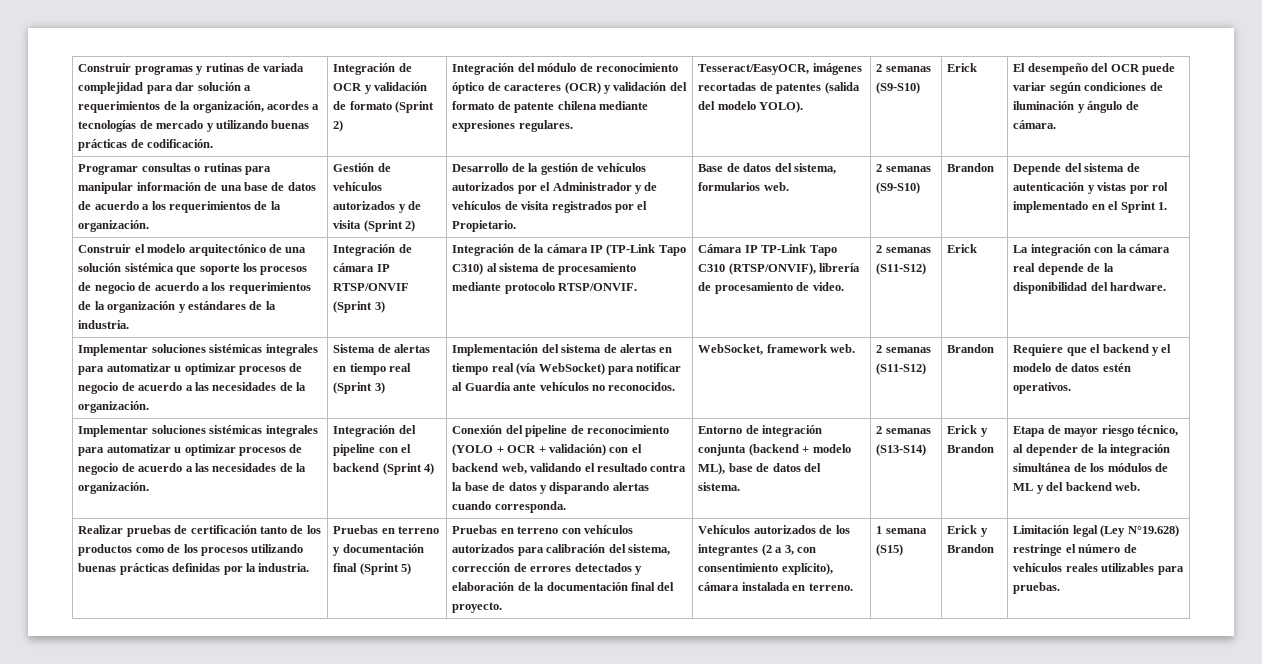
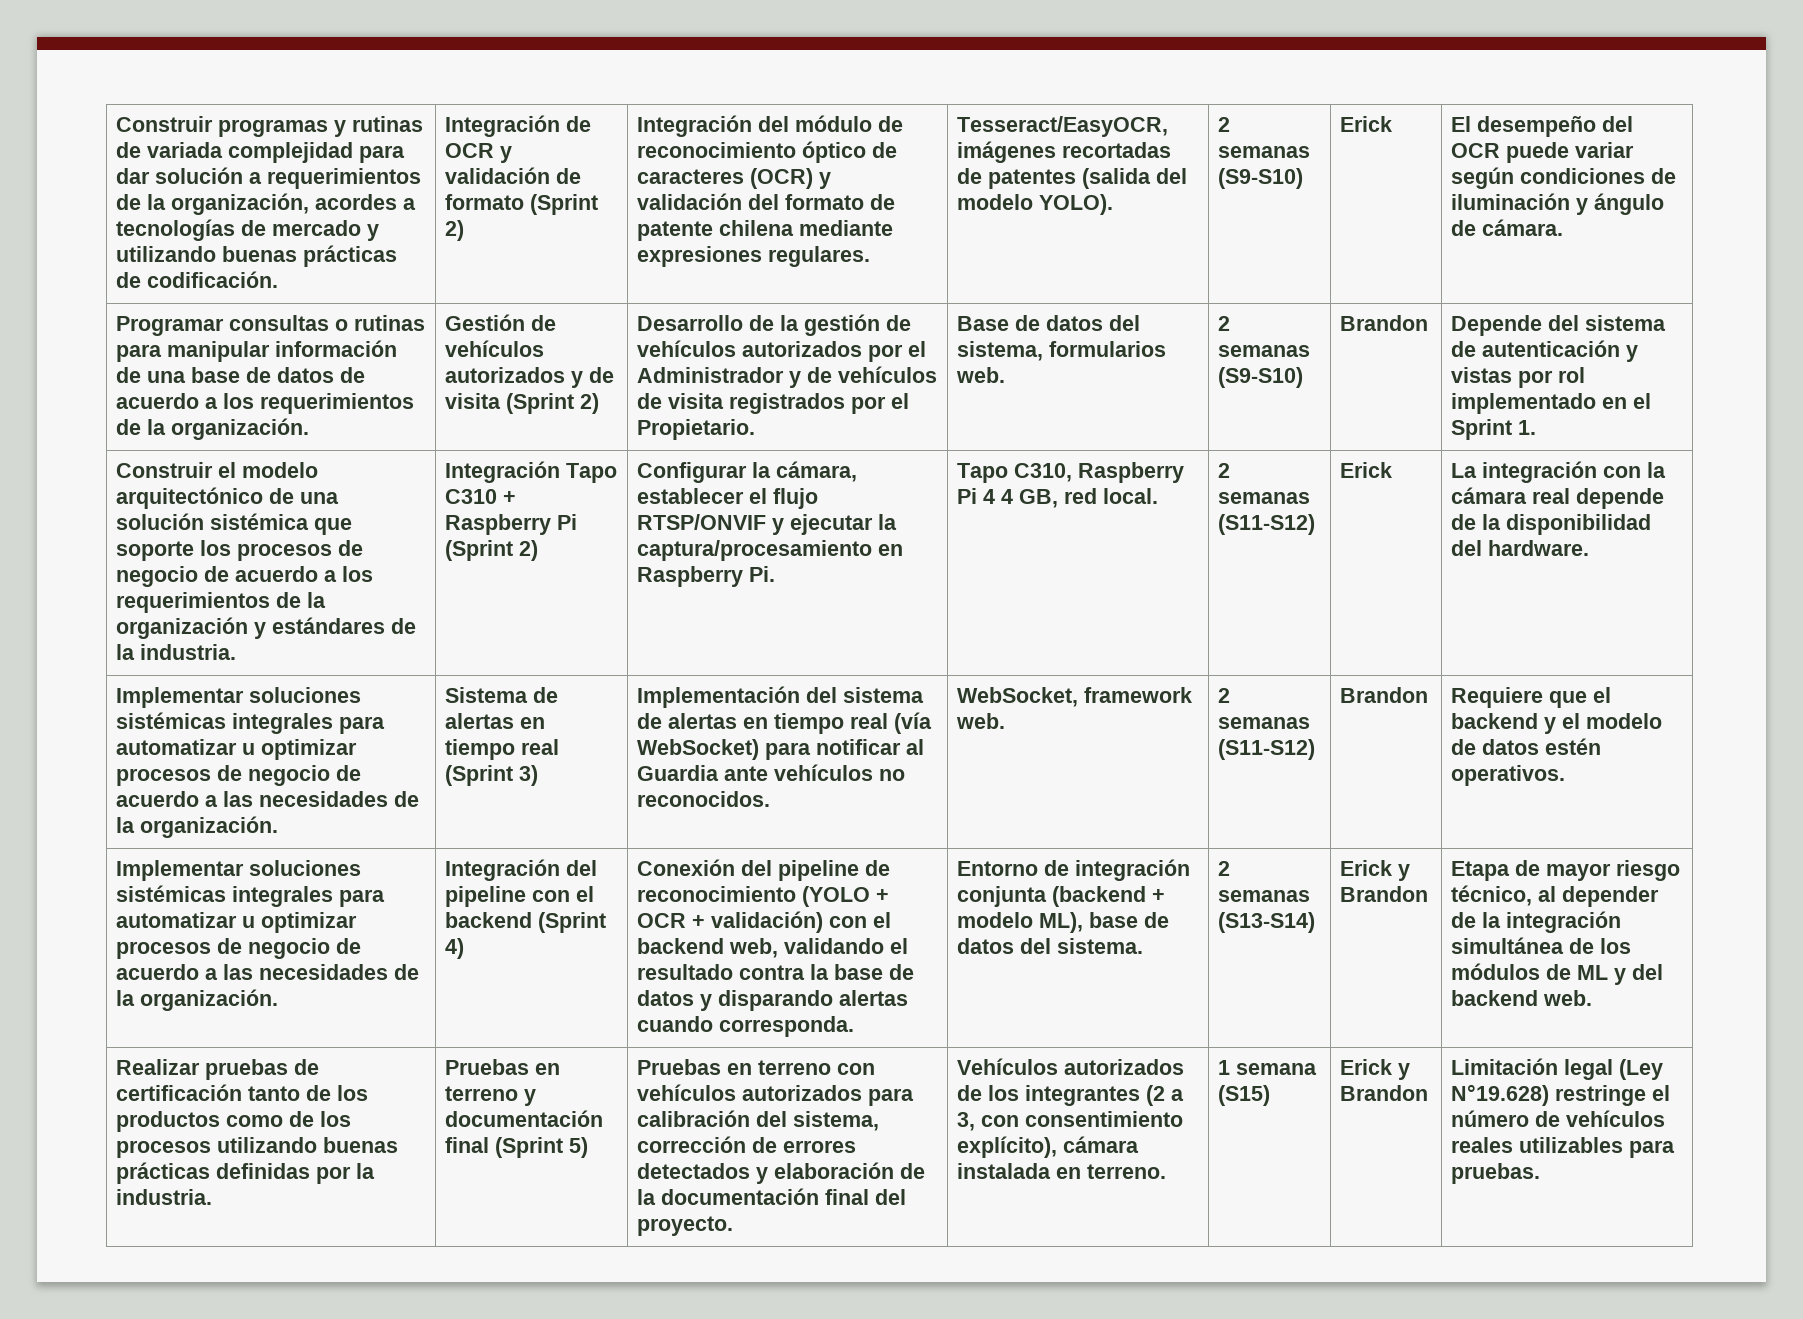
[398,244,412,253] [333,263,390,272] [333,283,410,291] [333,301,385,313] [452,244,686,256] [452,263,636,275] [452,282,638,294] [698,244,837,256] [698,263,861,275] [698,282,844,294] de cámara IP RTSP/ONVIF (Sprint 3) | Integración de la cámara IP (TP-Link Tapo C310) al sistema de procesamiento mediante protocolo RTSP/ONVIF. | Cámara IP TP-Link Tapo C310 (RTSP/ONVIF), librería de procesamiento de video. -> [565,463,617,483] [444,489,516,504] [444,514,577,535] [444,540,538,561] [636,461,857,483] [636,488,818,509] [636,514,897,535] [636,540,903,561] [636,566,775,587] [956,462,1184,483] [956,488,1158,508] Tapo C310 + Raspberry Pi (Sprint 2) | Configurar la cámara, establecer el flujo RTSP/ONVIF y ejecutar la captura/procesamiento en Raspberry Pi. | Tapo C310, Raspberry Pi 4 4 GB, red local.

